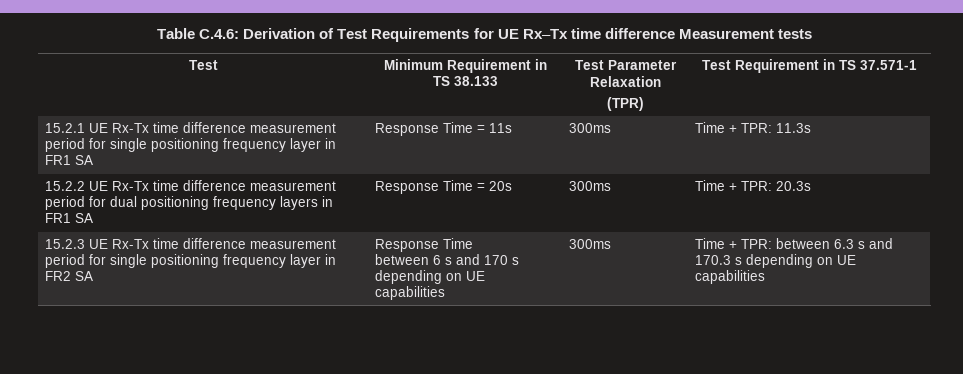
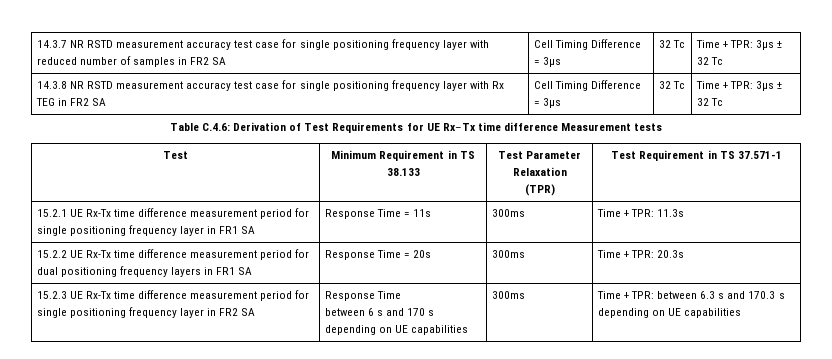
(157, 33) none -> [36,39,489,50] [36,56,227,67] [533,39,641,50] [533,57,561,67] [658,40,685,48] [695,40,783,50] [696,57,723,65] [36,80,505,91] [35,98,107,106] [533,80,641,91] [533,98,561,108] [658,81,685,89] [695,81,783,91] [696,98,723,106] 14.3.7 NR RSTD measurement accuracy test case for single positioning frequency layer with reduced number of samples in FR2 SA | Cell Timing Difference = 3µs | 32 Tc | Time + TPR: 3µs ± 32 Tc // 14.3.8 NR RSTD measurement accuracy test case for single positioning frequency layer with Rx TEG in FR2 SA | Cell Timing Difference = 3µs | 32 Tc | Time + TPR: 3µs ± 32 Tc //

